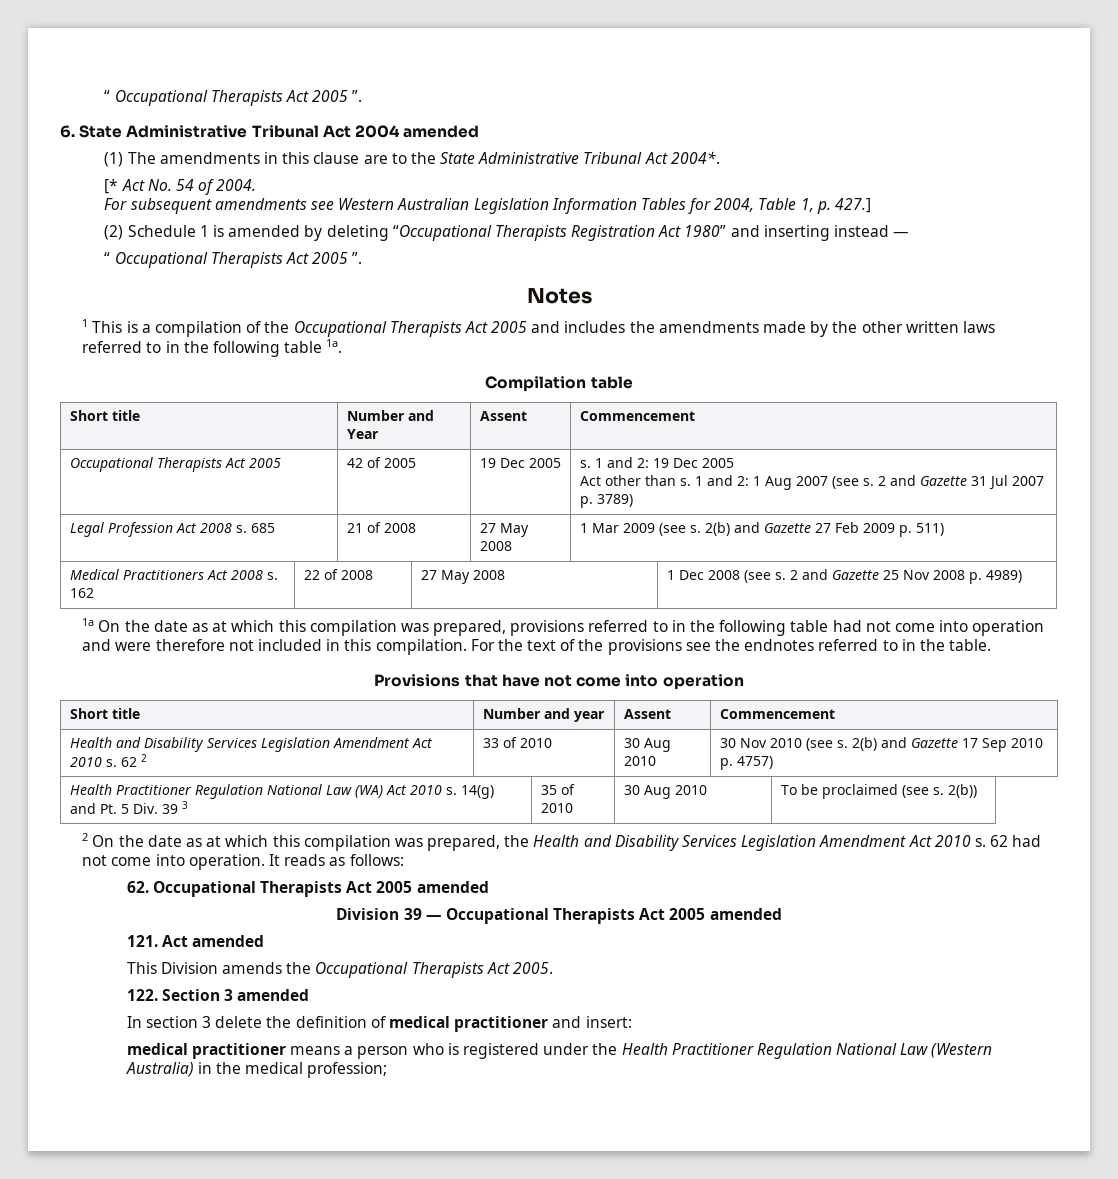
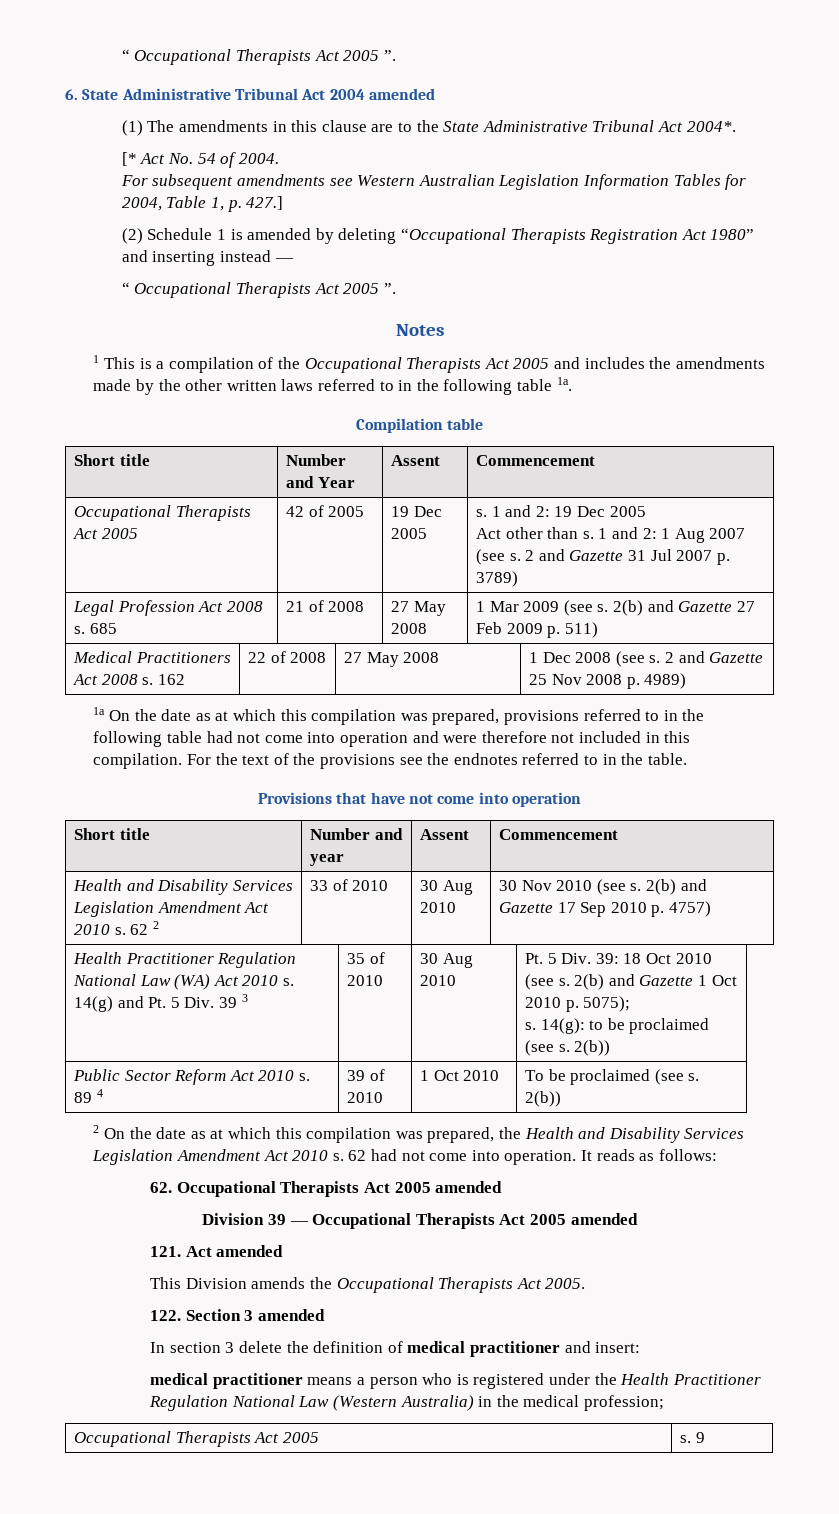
(707, 790) none -> [525,953,712,964] [525,974,737,990] [525,996,631,1012] [525,1018,710,1034] [525,1040,611,1056] [73,1069,310,1085] [74,1089,103,1103] [347,1069,385,1081] [347,1092,384,1103] [420,1070,500,1081] | Pt. 5 Div. 39: 18 Oct 2010 (see s. 2(b) and Gazette 1 Oct 2010 p. 5075); // s. 14(g): to be proclaimed (see s. 2(b)) // Public Sector Reform Act 2010 s. 89 4 | 39 of 2010 | 1 Oct 2010
(388, 1070) none -> [74,1431,319,1447] [680,1432,705,1443] // Occupational Therapists Act 2005 | s. 9

